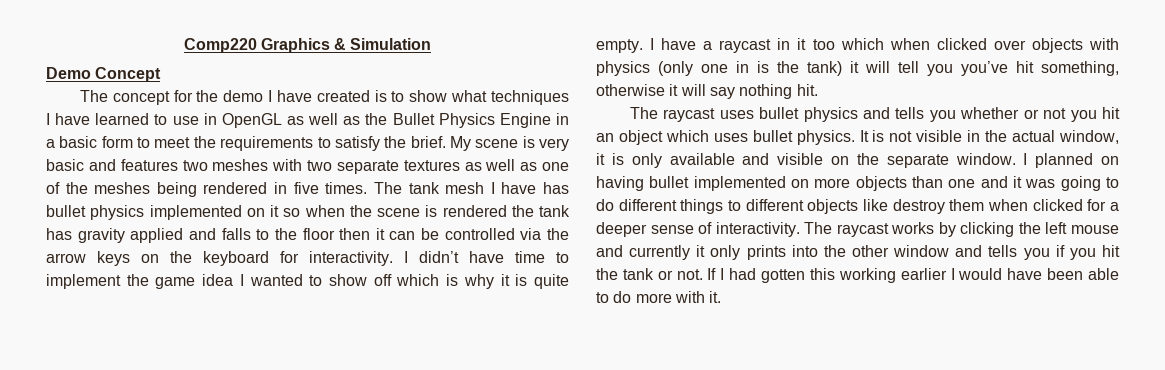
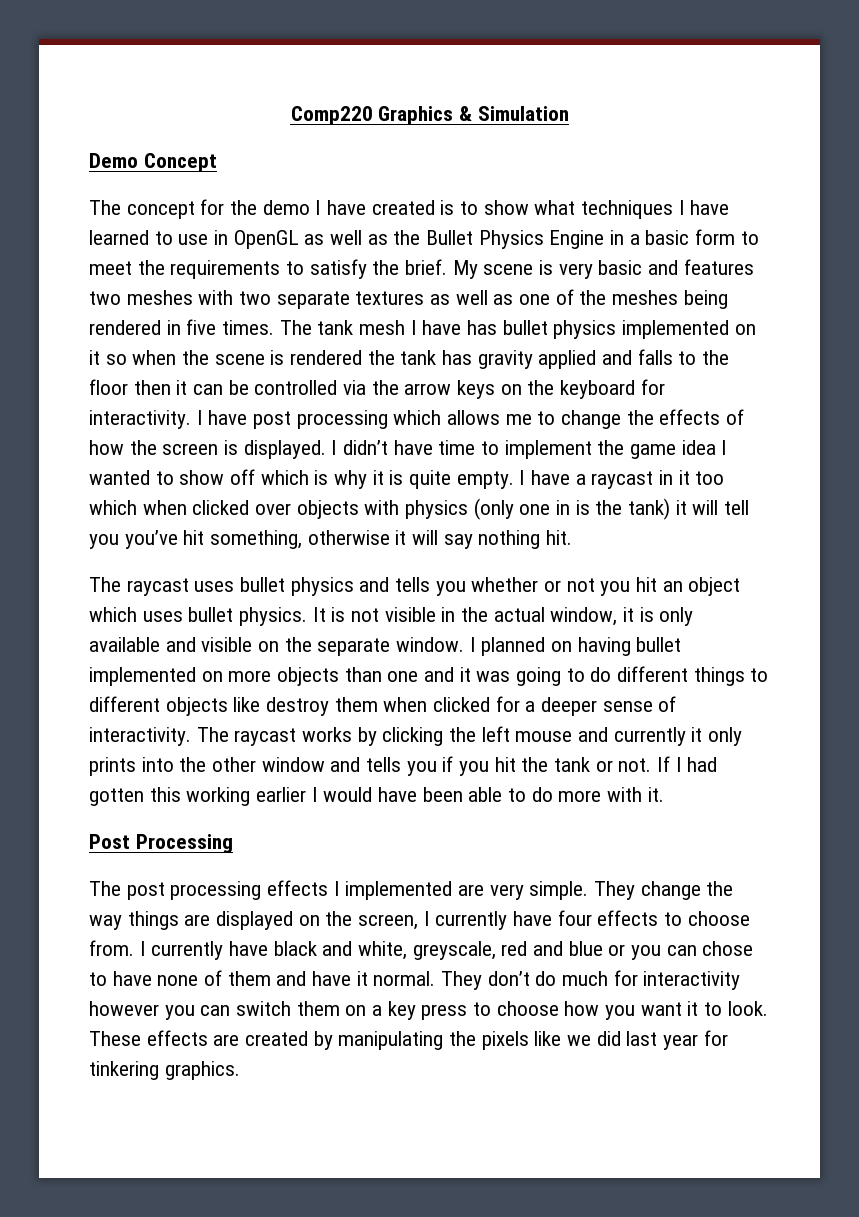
(408, 257) none -> [208,409,745,429] [89,440,338,459] have post processing which allows me to change the effects of how the screen is displayed. I
(722, 297) none -> [89,834,233,853] [89,880,734,900] [89,910,750,930] [89,940,754,960] [89,970,741,990] [89,1001,768,1020] [89,1030,728,1050] [89,1061,240,1080] // Post Processing // The post processing effects I implemented are very simple. They change the way things are displayed on the screen, I currently have four effects to choose from. I currently have black and white, greyscale, red and blue or you can chose to have none of them and have it normal. They don’t do much for interactivity however you can switch them on a key press to choose how you want it to look. These effects are created by manipulating the pixels like we did last year for tinkering graphics.

